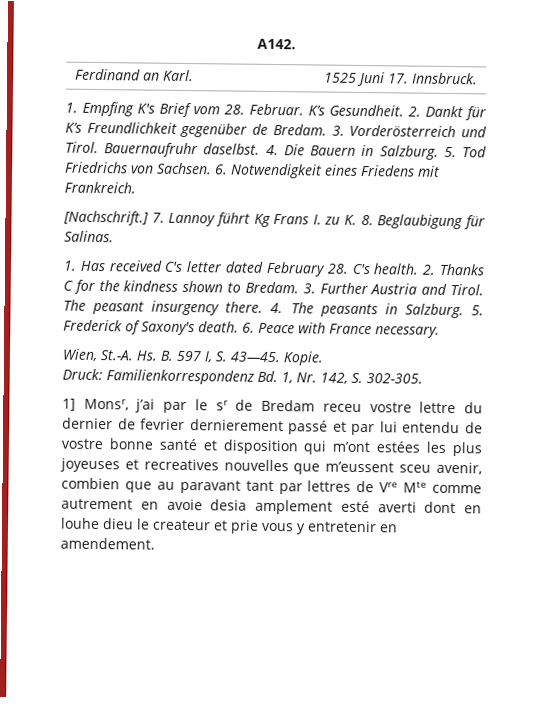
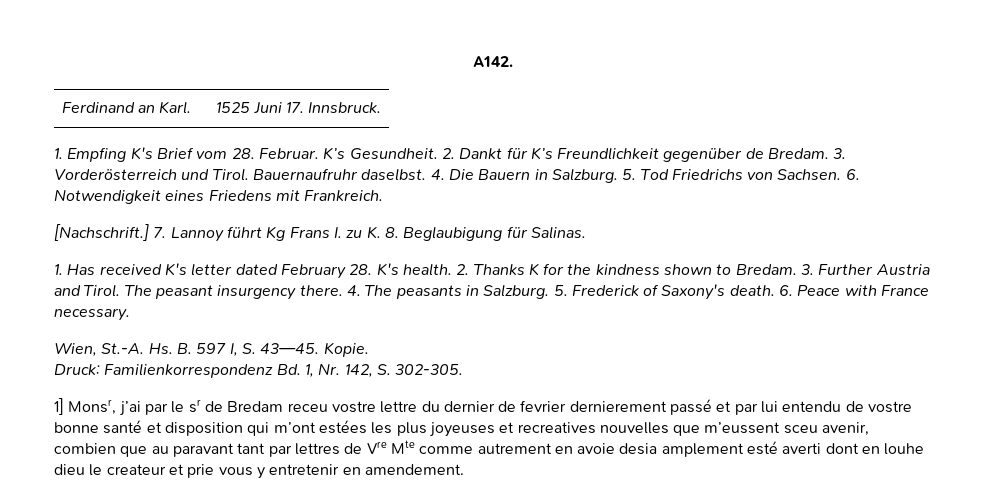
[164,261,184,272] C's -> [164,263,187,275] K's
[351,263,371,275] C's -> [376,263,399,275] K's
[63,280,73,291] C -> [528,264,539,275] K

